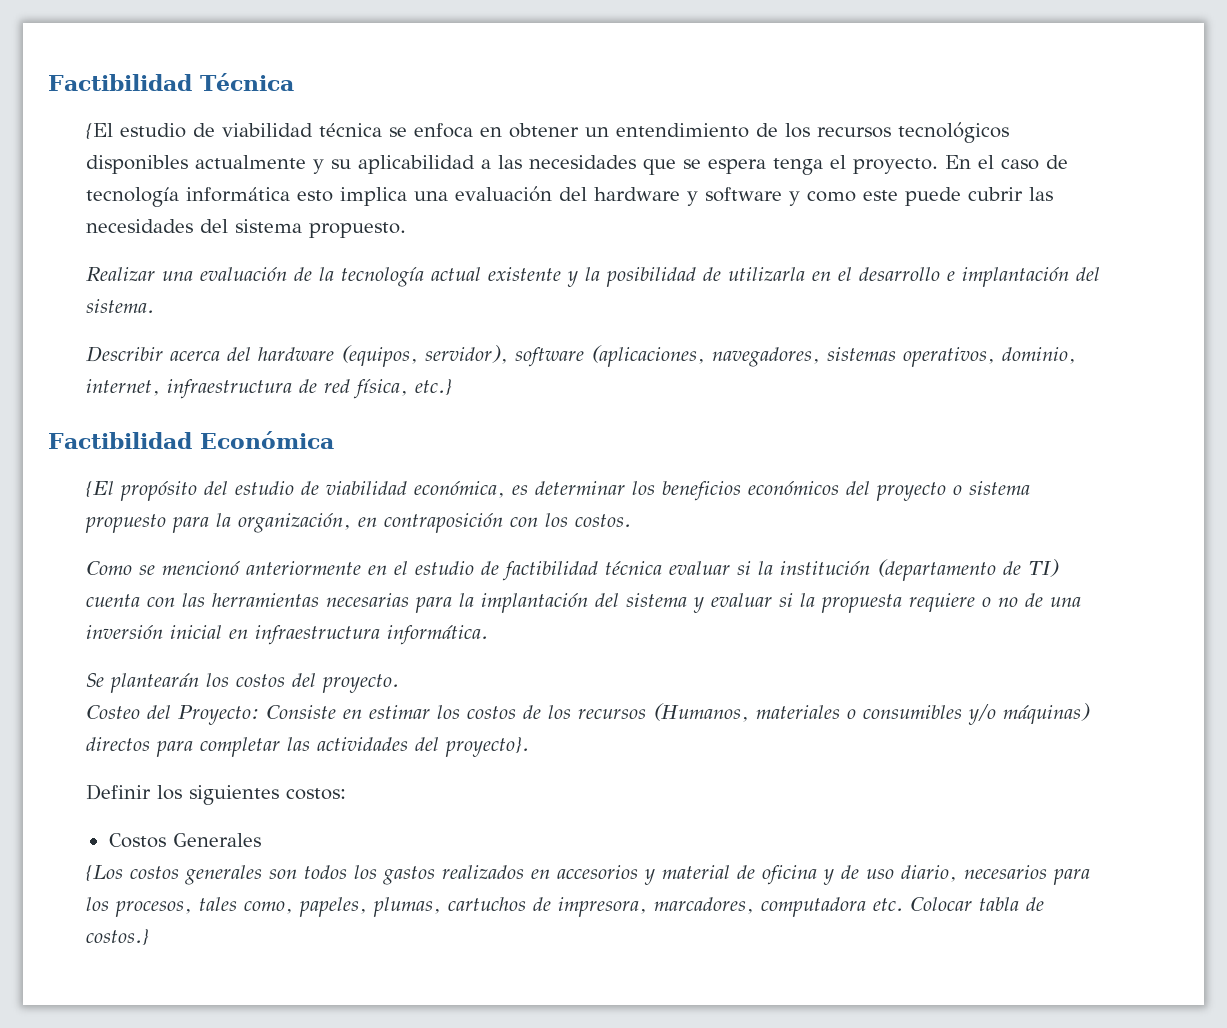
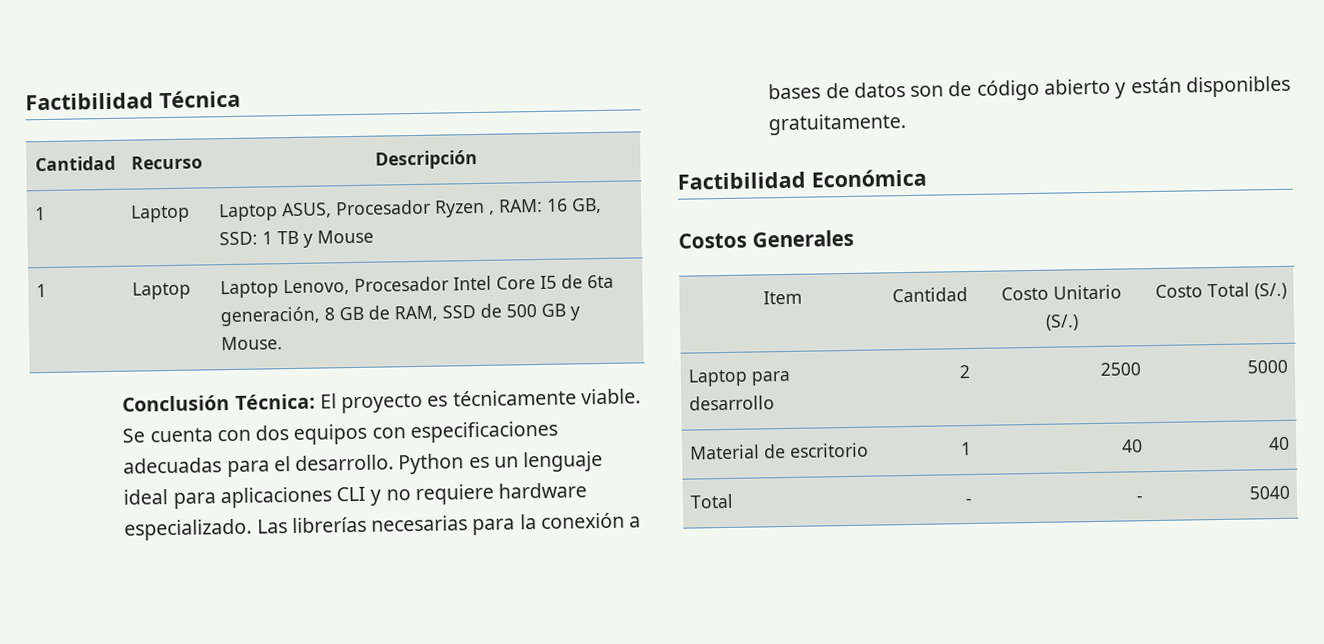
[86,122,1010,143] [86,155,1069,175] [86,186,1054,207] [86,219,407,238] [86,267,1101,287] [86,299,155,313] [86,345,1077,367] [86,379,453,399] [48,431,334,449] [86,481,1031,501] [85,513,632,533] [86,559,1060,581] [86,593,1082,613] [86,625,489,645] [86,673,400,693] [86,703,1091,725] [86,737,530,757] [86,784,347,805] [108,833,261,848] [86,865,1091,885] [86,897,1045,917] [86,929,150,945] // {El estudio de viabilidad técnica se enfoca en obtener un entendimiento de los recursos tecnológicos disponibles actualmente y su aplicabilidad a las necesidades que se espera tenga el proyecto. En el caso de tecnología informática esto implica una evaluación del hardware y software y como este puede cubrir las necesidades del sistema propuesto. // Realizar una evaluación de la tecnología actual existente y la posibilidad de utilizarla en el desarrollo e implantación del sistema. // Describir acerca del hardware (equipos, servidor), software (aplicaciones, navegadores, sistemas operativos, dominio, internet, infraestructura de red física, etc.} // Factibilidad Económica // {El propósito del estudio de viabilidad económica, es determinar los beneficios económicos del proyecto o sistema propuesto para la organización, en contraposición con los costos. // Como se mencionó anteriormente en el estudio de factibilidad técnica evaluar si la institución (departamento de TI) cuenta con las herramientas necesarias para la implantación del sistema y evaluar si la propuesta requiere o no de una inversión inicial en infraestructura informática. // Se plantearán los costos del proyecto. // Costeo del Proyecto: Consiste en estimar los costos de los recursos (Humanos, materiales o consumibles y/o máquinas) directos para completar las actividades del proyecto}. // Definir los siguientes costos: // Costos Generales // {Los costos generales son todos los gastos realizados en accesorios y material de oficina y de uso diario, necesarios para los procesos, tales como, papeles, plumas, cartuchos de impresora, marcadores, computadora etc. Colocar tabla de costos.} -> [34,155,116,172] [131,155,203,170] [374,149,478,170] [34,206,46,221] [130,204,190,223] [218,197,602,222] [218,229,374,248] [35,283,47,298] [131,281,191,300] [219,274,614,299] [219,303,580,327] [220,336,283,351] [122,388,641,414] [122,420,558,445] [123,450,604,478] [123,482,588,509] [124,512,642,541] [768,75,1291,101] [768,113,907,136] [677,168,927,190] [678,229,854,249] [762,290,802,305] [892,287,968,303] [1001,284,1122,301] [1045,314,1079,331] [1154,282,1287,300] [687,368,791,387] [688,395,775,411] [959,364,971,379] [1100,362,1142,376] [1247,359,1289,374] [689,442,869,460] [960,441,973,456] [1121,439,1144,453] [1268,436,1291,451] [689,493,734,509] [965,497,973,505] [1136,495,1144,502] [1249,485,1291,500] // Cantidad | Recurso | Descripción // 1 | Laptop | Laptop ASUS, Procesador Ryzen , RAM: 16 GB, SSD: 1 TB y Mouse // 1 | Laptop | Laptop Lenovo, Procesador Intel Core I5 de 6ta generación, 8 GB de RAM, SSD de 500 GB y Mouse. // Conclusión Técnica: El proyecto es técnicamente viable. Se cuenta con dos equipos con especificaciones adecuadas para el desarrollo. Python es un lenguaje ideal para aplicaciones CLI y no requiere hardware especializado. Las librerías necesarias para la conexión a bases de datos son de código abierto y están disponibles gratuitamente. // Factibilidad Económica // Costos Generales // Item | Cantidad | Costo Unitario (S/.) | Costo Total (S/.) // Laptop para desarrollo | 2 | 2500 | 5000 // Material de escritorio | 1 | 40 | 40 // Total | - | - | 5040

